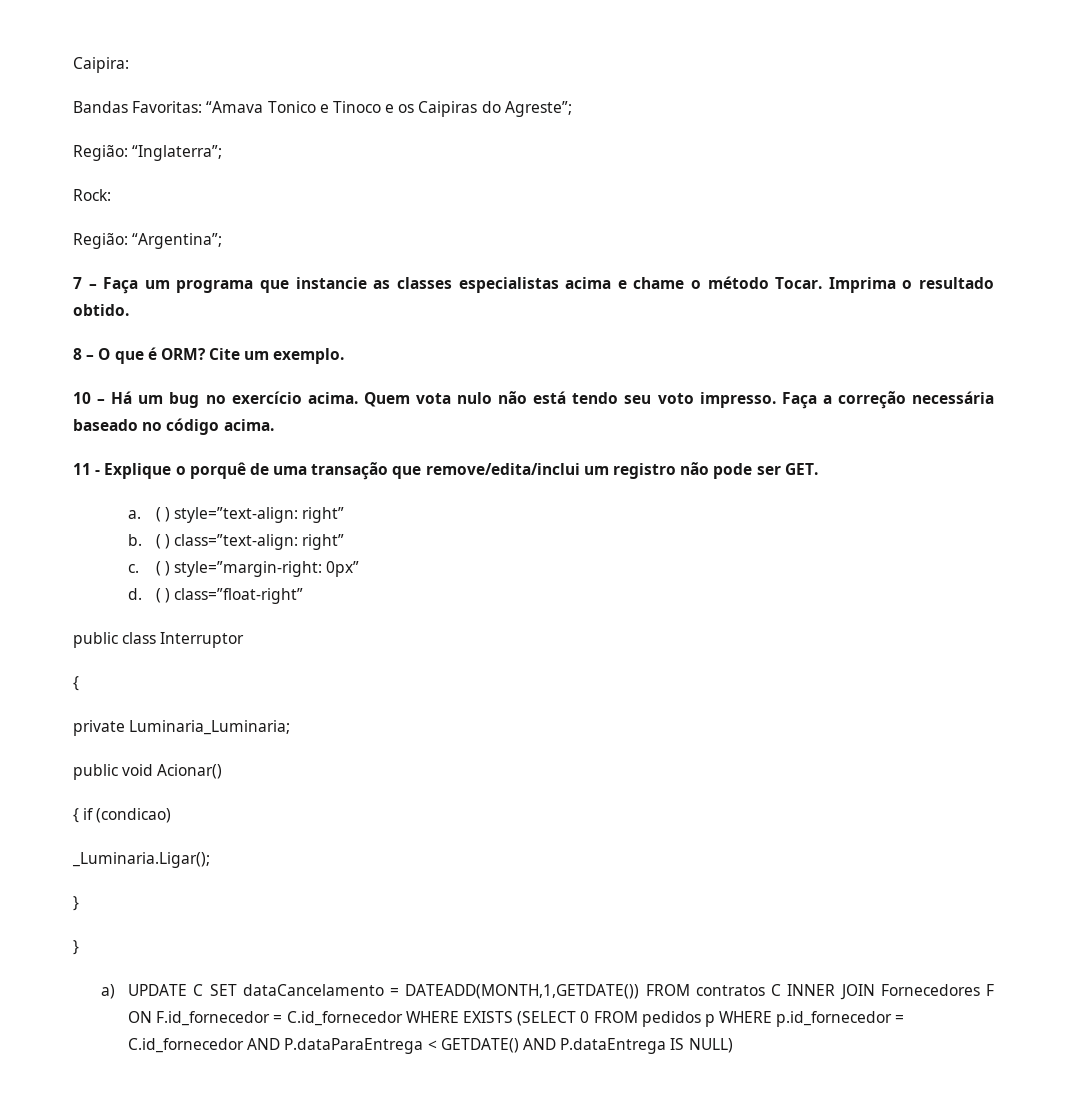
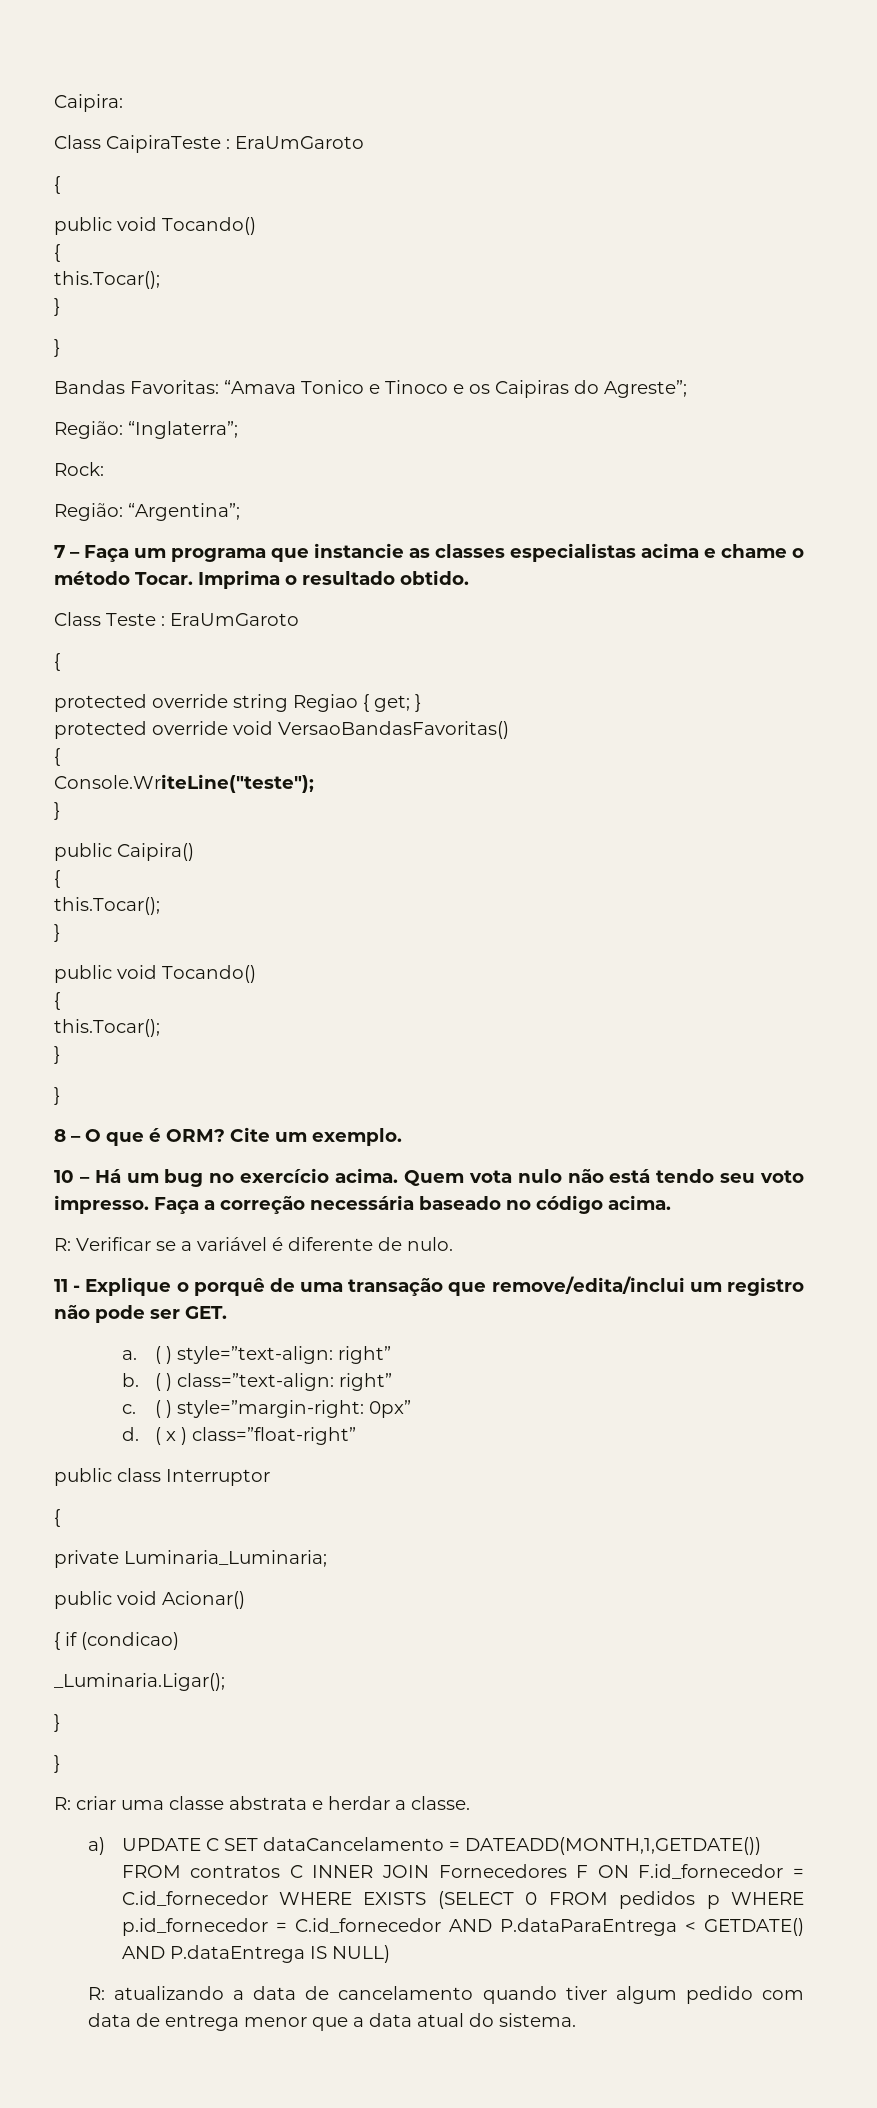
(129, 65) none -> [54,135,364,153] [54,176,60,194] [54,217,256,235] [54,244,60,262] [54,271,160,289] [54,298,60,316] [54,339,60,357] // Class CaipiraTeste : EraUmGaroto // { // public void Tocando() // { // this.Tocar(); // } // }
(129, 310) none -> [54,612,299,626] [54,653,60,671] [54,694,421,712] [54,721,509,739] [54,748,60,766] [54,774,314,793] [54,802,60,820] [54,843,194,861] [54,870,60,888] [54,897,160,915] [54,924,60,942] [54,965,256,983] [54,992,60,1010] [54,1019,160,1037] [54,1046,60,1064] [54,1087,60,1105] // Class Teste : EraUmGaroto // { // protected override string Regiao { get; } // protected override void VersaoBandasFavoritas() // { // Console.WriteLine("teste"); // } // public Caipira() // { // this.Tocar(); // } // public void Tocando() // { // this.Tocar(); // } // }
(274, 425) none -> [54,1237,453,1251] // R: Verificar se a variável é diferente de nulo.
(161, 595) none -> [166,1431,177,1441] x
(79, 947) none -> [54,1796,470,1810] // R: criar uma classe abstrata e herdar a classe.
(733, 1045) none -> [87,1986,804,2004] [87,2013,576,2031] // R: atualizando a data de cancelamento quando tiver algum pedido com data de entrega menor que a data atual do sistema.

